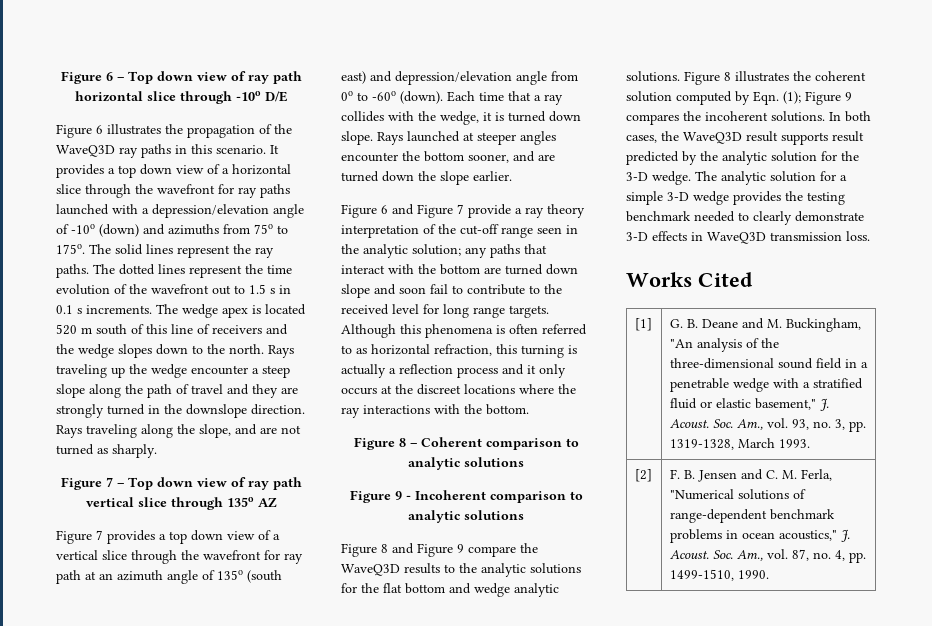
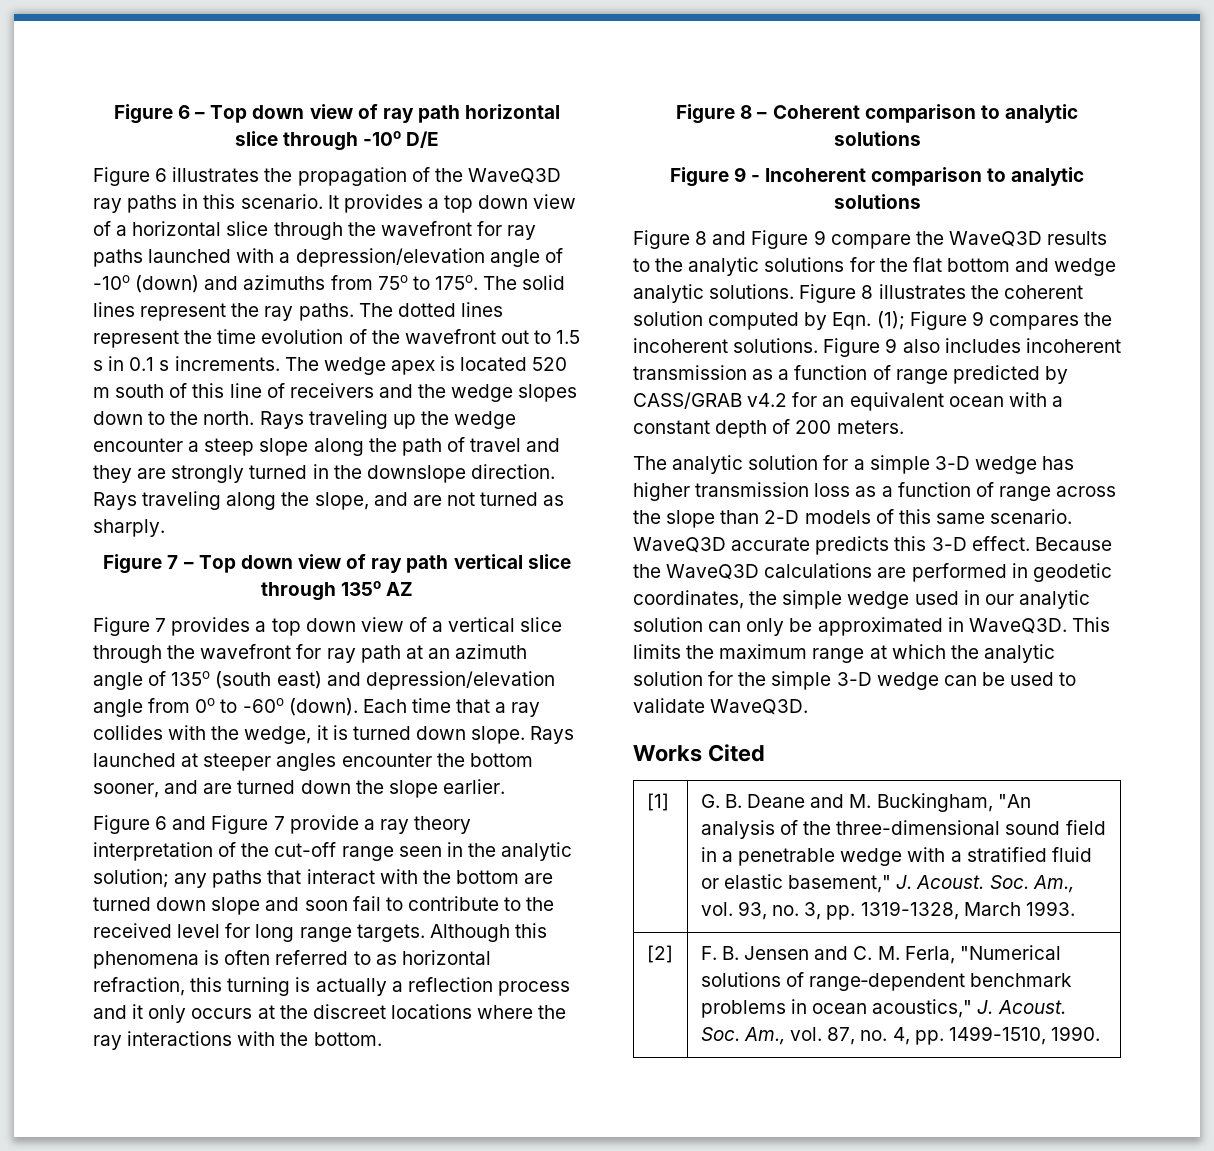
[829,111,871,122] [626,131,864,145] [626,151,859,165] [626,171,691,185] In both cases, the WaveQ3D result supports result predicted by the analytic solution for the 3-D wedge. -> [823,338,1121,357] [633,365,1068,384] [633,392,1063,411] [633,419,904,438] Figure 9 also includes incoherent transmission as a function of range predicted by CASS/GRAB v4.2 for an equivalent ocean with a constant depth of 200 meters. //
[733,191,845,205] [626,211,864,225] [626,231,870,244] provides the testing benchmark needed to clearly demonstrate 3-D effects in WaveQ3D transmission loss. -> [1042,456,1075,470] [633,482,1117,501] [633,509,1073,528] [633,536,1112,555] [633,563,1112,582] [633,590,1090,609] [633,617,1110,636] [633,644,1055,663] [633,671,1077,690] [633,698,809,715] has higher transmission loss as a function of range across the slope than 2-D models of this same scenario. WaveQ3D accurate predicts this 3-D effect. Because the WaveQ3D calculations are performed in geodetic coordinates, the simple wedge used in our analytic solution can only be approximated in WaveQ3D. This limits the maximum range at which the analytic solution for the simple 3-D wedge can be used to validate WaveQ3D.

